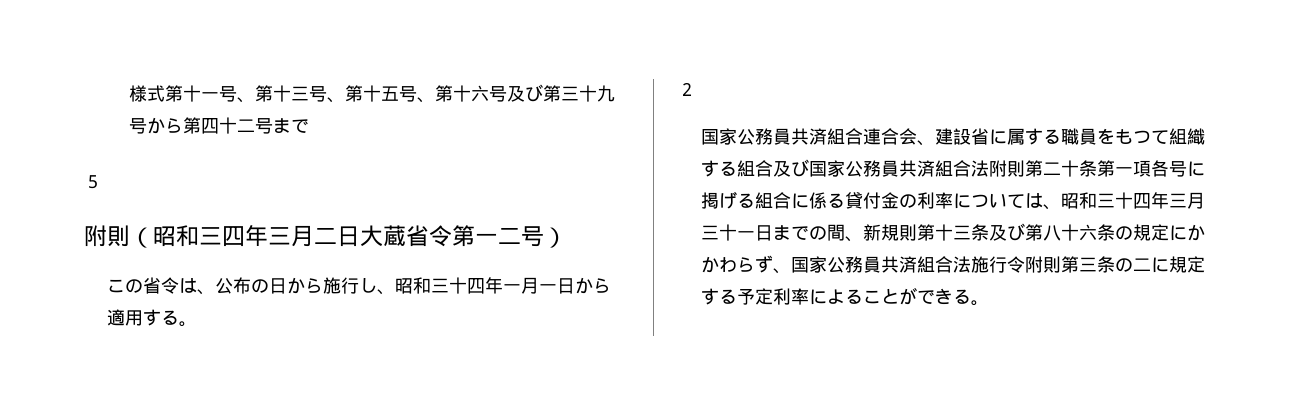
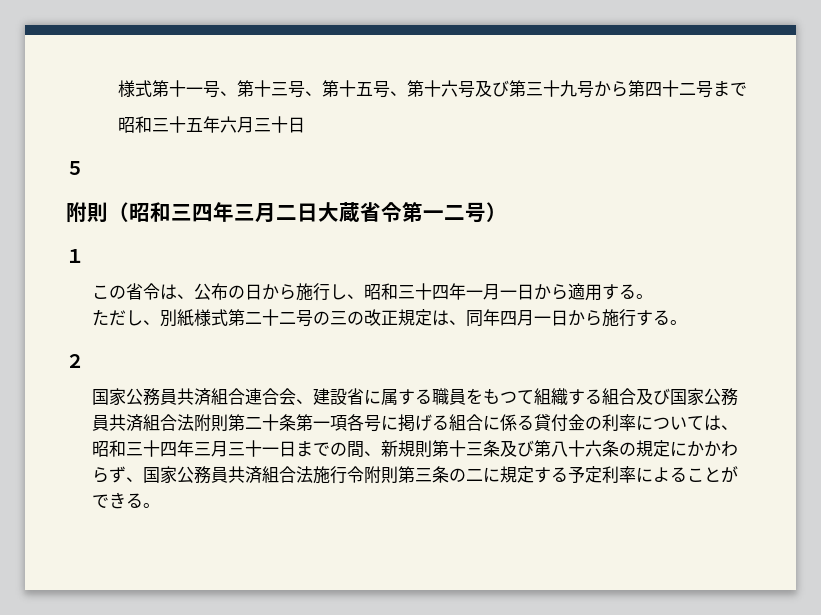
(310, 126) none -> [118,116,306,133] // 昭和三十五年六月三十日
(567, 237) none -> [66,249,84,263] // １
(197, 324) none -> [92,309,688,327] // ただし、別紙様式第二十二号の三の改正規定は、同年四月一日から施行する。

